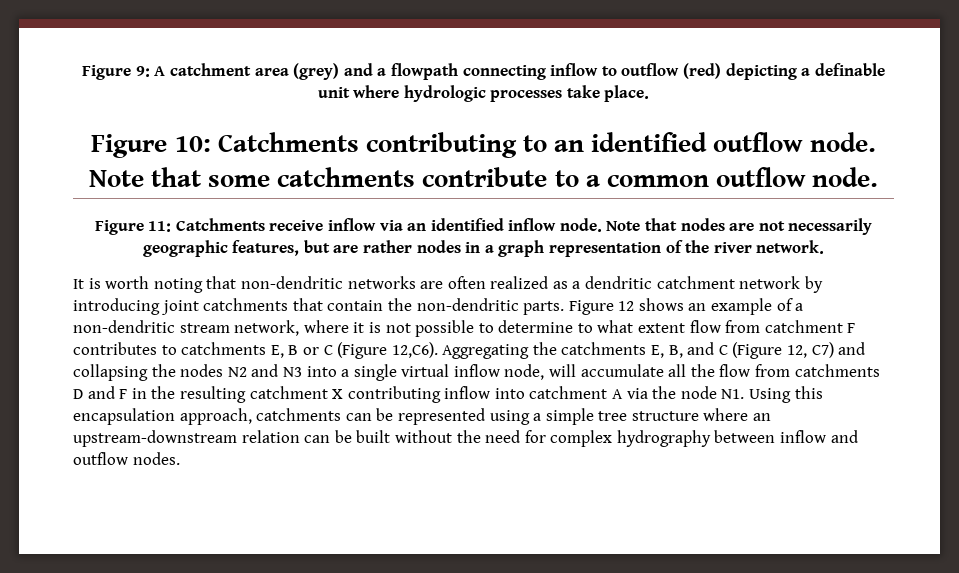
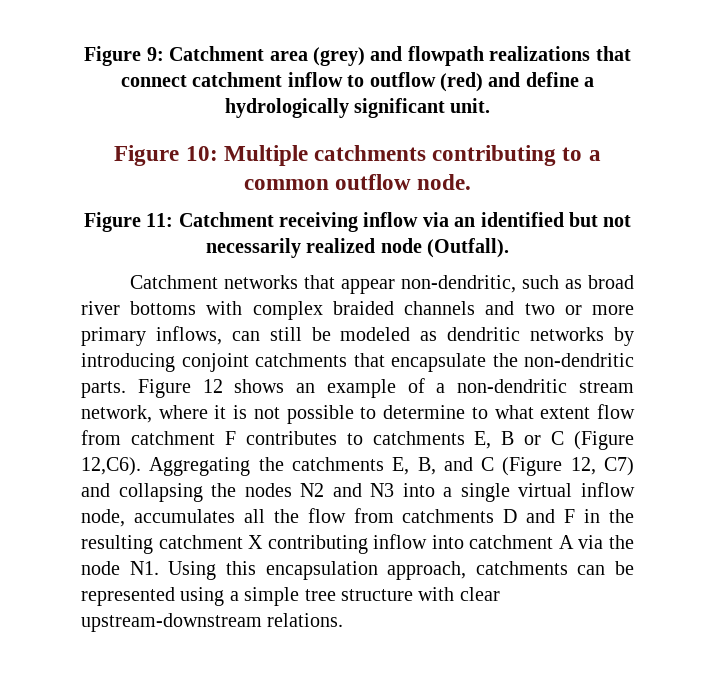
[154,63,252,76] A catchment -> [169,46,265,61] Catchment
[377,63,885,80] [317,85,650,102] [91,132,876,158] [88,167,548,187] a flowpath connecting inflow to outflow (red) depicting a definable unit where hydrologic processes take place. // Figure 10: Catchments contributing to an identified outflow node. Note that some catchments contribute -> [407,46,631,66] [120,72,595,92] [224,98,491,118] [114,145,557,166] flowpath realizations that connect catchment inflow to outflow (red) and define a hydrologically significant unit. // Figure 10: Multiple catchments contributing
[175,218,324,231] Catchments receive -> [178,212,358,232] Catchment receiving
[508,218,873,235] [142,240,825,257] [73,276,801,293] inflow node. Note that nodes are not necessarily geographic features, but are rather nodes in a graph representation of the river network. // It is worth noting that non-dendritic networks are often realized as a dendritic catchment network -> [568,212,632,227] [205,238,510,258] [129,275,634,294] [81,301,634,320] [81,326,605,346] but not necessarily realized node (Outfall). // Catchment networks that appear non-dendritic, such as broad river bottoms with complex braided channels and two or more primary inflows, can still be modeled as dendritic networks
[160,300,199,315] joint -> [181,353,249,372] conjoint
[327,300,384,311] contain -> [391,353,486,372] encapsulate
[549,364,664,377] will accumulate -> [133,509,235,523] accumulates
[703,408,772,421] [73,430,858,447] [73,452,180,465] where an upstream-downstream relation can be built without the need for complex hydrography between inflow and outflow nodes. -> [418,587,500,601] [81,613,344,632] with clear upstream-downstream relations.

